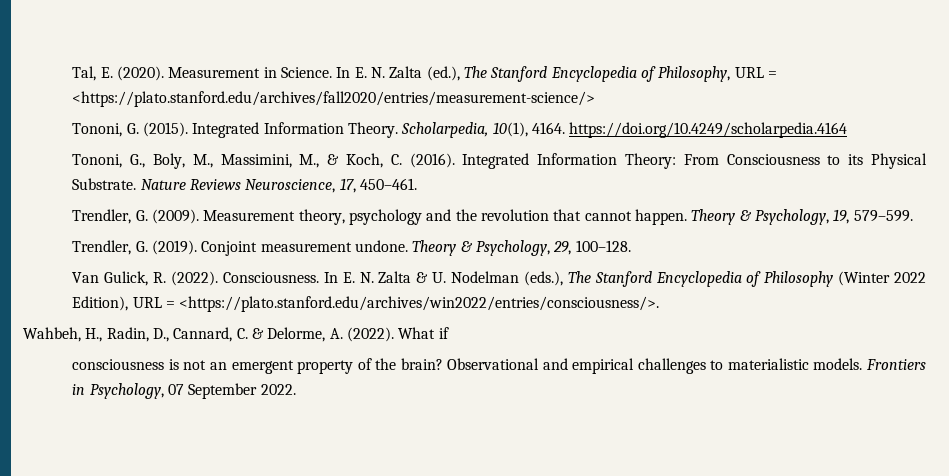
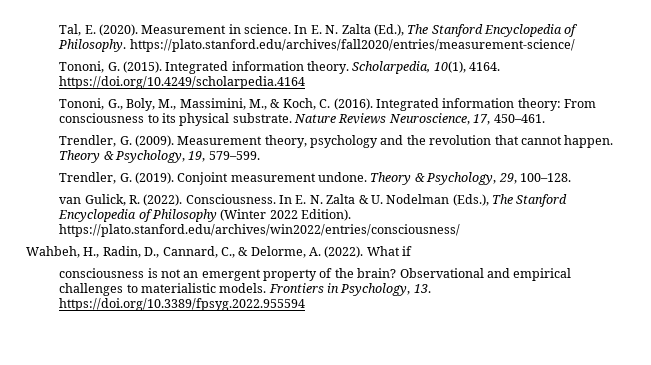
[281,66,777,82] [72,91,596,107] Science. In E. N. Zalta (ed.), The Stanford Encyclopedia of Philosophy, URL = <https://plato.stanford.edu/archives/fall2020/entries/measurement-science/> -> [244,24,579,37] [58,39,575,52] science. In E. N. Zalta (Ed.), The Stanford Encyclopedia of Philosophy. https://plato.stanford.edu/archives/fall2020/entries/measurement-science/
[263,122,399,138] Information Theory. -> [231,61,350,74] information theory.
[537,153,927,169] [72,178,137,190] Information Theory: From Consciousness to its Physical Substrate. -> [442,98,597,111] [59,113,292,126] information theory: From consciousness to its physical substrate.
[72,272,100,283] Van -> [59,197,82,204] van
[523,271,563,286] (eds.), -> [452,194,489,206] (Eds.),
[72,296,660,312] Edition), URL = <https://plato.stanford.edu/archives/win2022/entries/consciousness/>. -> [301,209,352,221] [59,224,461,237] Edition). https://plato.stanford.edu/archives/win2022/entries/consciousness/
[236,328,248,339] C. -> [220,247,235,258] C.,
[168,383,296,399] 07 September 2022. -> [413,284,431,293] [59,298,306,311] 13. https://doi.org/10.3389/fpsyg.2022.955594

